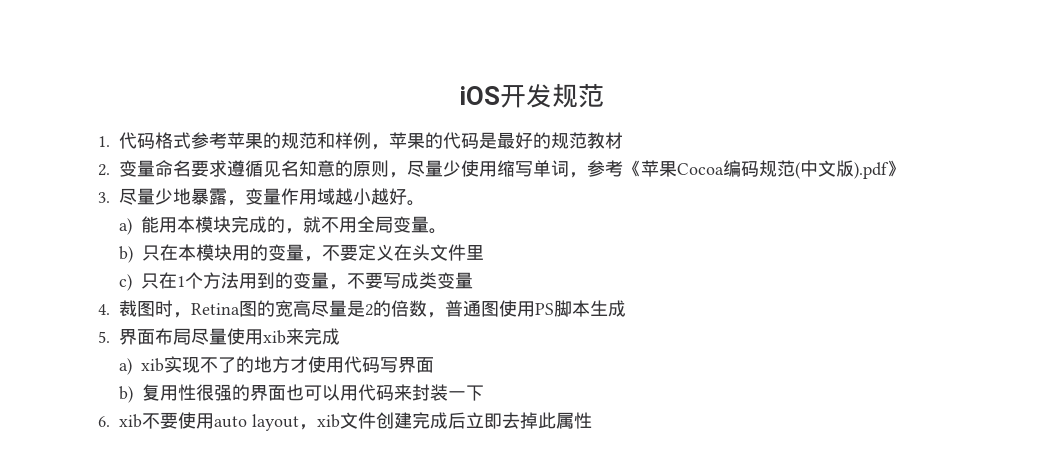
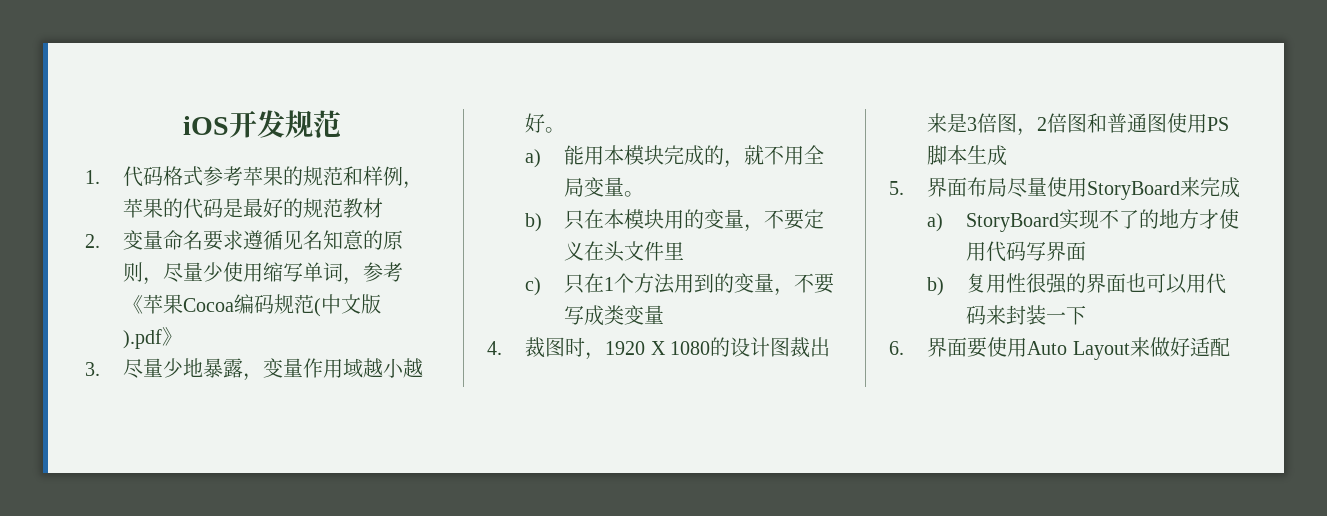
[191,300,445,318] Retina图的宽高尽量是2的倍数， -> [605,337,831,358] [927,113,1108,136] 1920 X 1080的设计图裁出来是3倍图，2倍图和
[263,330,286,344] xib -> [1087,181,1181,200] StoryBoard
[140,358,164,372] xib -> [965,213,1059,232] StoryBoard
[119,412,592,431] xib不要使用auto layout，xib文件创建完成后立即去掉此属性 -> [927,337,1230,360] 界面要使用Auto Layout来做好适配

